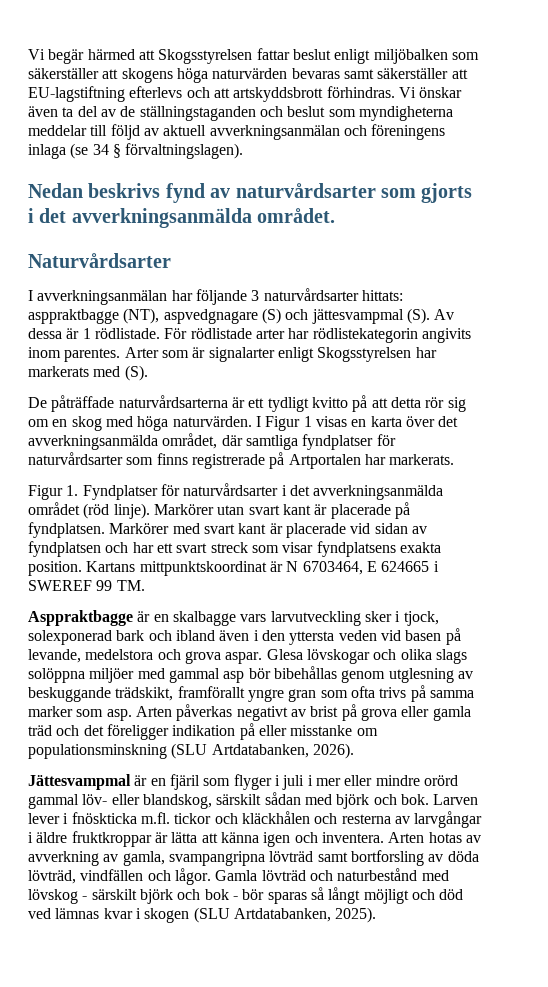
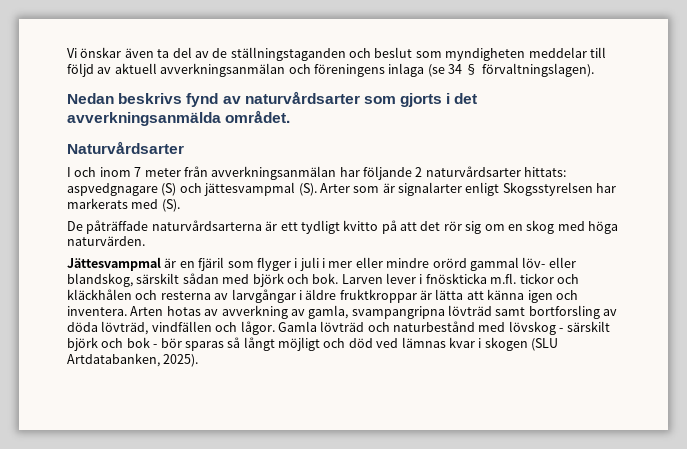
[28,48,479,64] [28,68,468,83] [28,86,416,102] Vi begär härmed att Skogsstyrelsen fattar beslut enligt miljöbalken som säkerställer att skogens höga naturvärden bevaras samt säkerställer att EU-lagstiftning efterlevs och att artskyddsbrott förhindras. Vi -> [67,48,77,58] Vi
[358,106,453,121] myndigheterna -> [445,48,526,61] myndigheten
(33, 295) none -> [74,166,208,177] och inom 7 meter från
[251,290,260,301] 3 -> [415,167,423,177] 2
[28,308,160,324] asppraktbagge (NT), -> (567, 172) none
[434,309,455,320] [28,328,471,343] [28,347,121,362] Av dessa är 1 rödlistade. För rödlistade arter har rödlistekategorin angivits inom parentes. -> (317, 189) none
[390,397,421,408] detta -> [420,221,441,231] det
[255,416,459,431] [28,433,396,450] [28,452,455,469] [28,483,444,500] [28,502,410,519] [28,522,427,538] [28,541,441,557] [28,561,439,576] [28,580,145,591] [28,610,439,626] [28,628,461,645] [28,649,467,664] [28,666,473,683] [28,685,474,702] [28,704,471,721] [28,723,378,740] [28,743,354,759] I Figur 1 visas en karta över det avverkningsanmälda området, där samtliga fyndplatser för naturvårdsarter som finns registrerade på Artportalen har markerats. // Figur 1. Fyndplatser för naturvårdsarter i det avverkningsanmälda området (röd linje). Markörer utan svart kant är placerade på fyndplatsen. Markörer med svart kant är placerade vid sidan av fyndplatsen och har ett svart streck som visar fyndplatsens exakta position. Kartans mittpunktskoordinat är N 6703464, E 624665 i SWEREF 99 TM. // Asppraktbagge är en skalbagge vars larvutveckling sker i tjock, solexponerad bark och ibland även i den yttersta veden vid basen på levande, medelstora och grova aspar. Glesa lövskogar och olika slags solöppna miljöer med gammal asp bör bibehållas genom utglesning av beskuggande trädskikt, framförallt yngre gran som ofta trivs på samma marker som asp. Arten påverkas negativt av brist på grova eller gamla träd och det föreligger indikation på eller misstanke om populationsminskning (SLU Artdatabanken, 2026). -> (145, 241) none

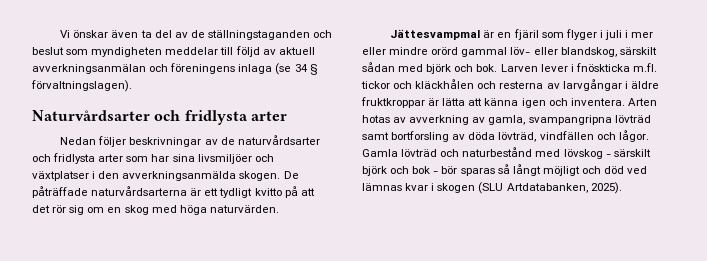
[67,91,478,107] [67,110,291,126] [67,141,184,154] [67,166,567,180] [67,182,617,196] [67,198,180,212] Nedan beskrivs fynd av naturvårdsarter som gjorts i det avverkningsanmälda området. // Naturvårdsarter // I och inom 7 meter från avverkningsanmälan har följande 2 naturvårdsarter hittats: aspvedgnagare (S) och jättesvampmal (S). Arter som är signalarter enligt Skogsstyrelsen har markerats med (S). // -> [32,110,287,125] [60,135,320,147] [32,153,274,164] [32,171,281,181] Naturvårdsarter och fridlysta arter // Nedan följer beskrivningar av de naturvårdsarter och fridlysta arter som har sina livsmiljöer och växtplatser i den avverkningsanmälda skogen.

